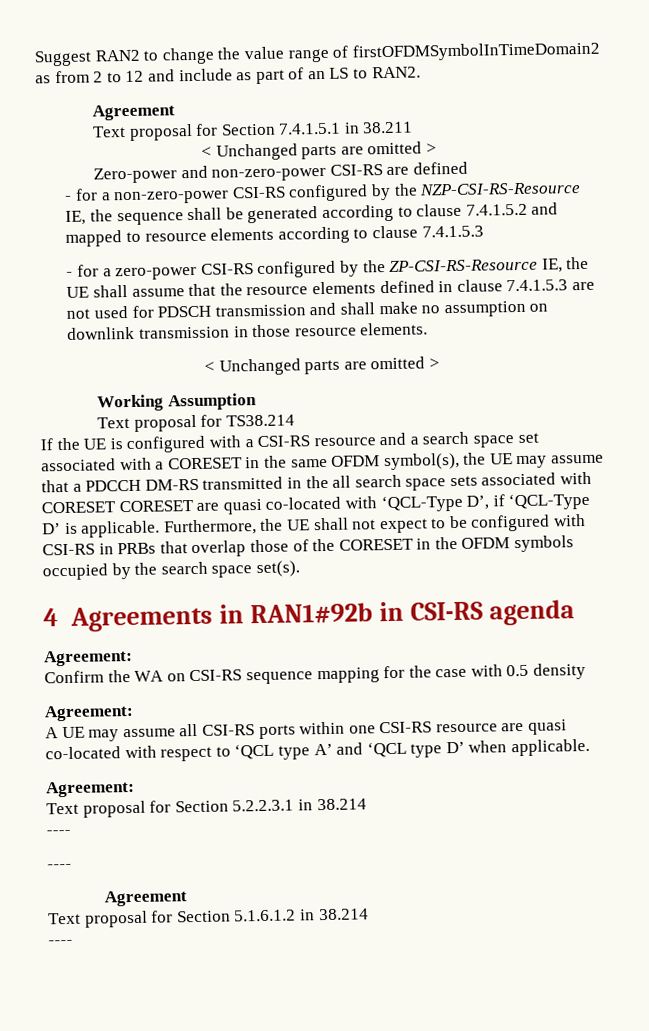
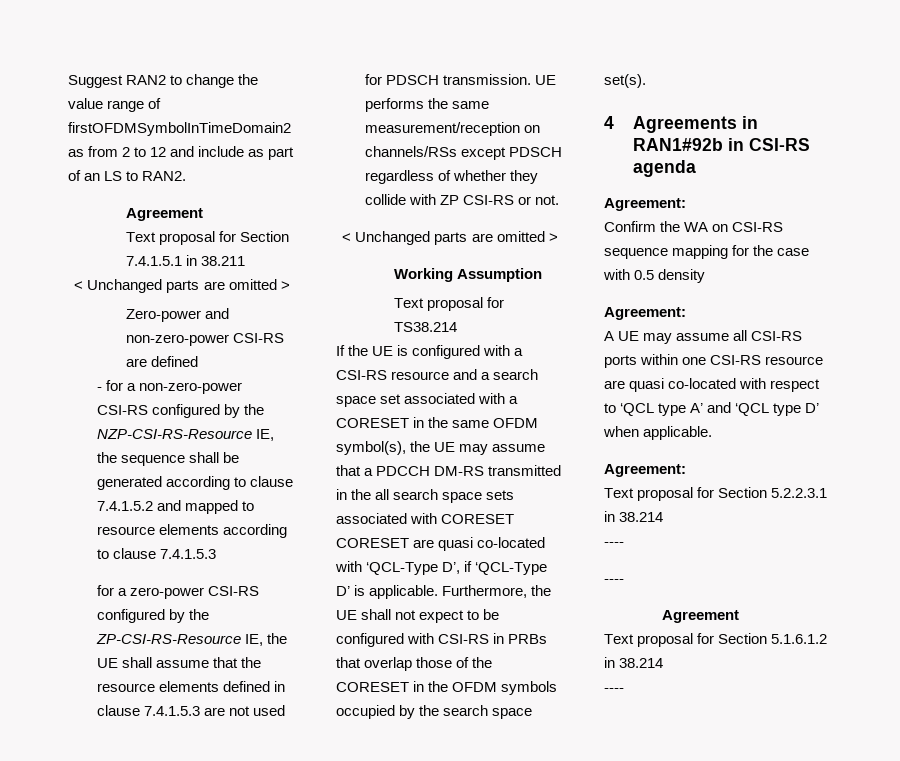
[66,271,74,277] - -> (216, 554) none
[214,300,549,318] [67,322,429,340] transmission and shall make no assumption on downlink transmission in those resource elements. -> [442,74,556,85] [364,98,489,112] [364,122,540,136] [364,146,562,160] [364,170,538,184] [364,194,560,205] transmission. UE performs the same measurement/reception on channels/RSs except PDSCH regardless of whether they collide with ZP CSI-RS or not.

